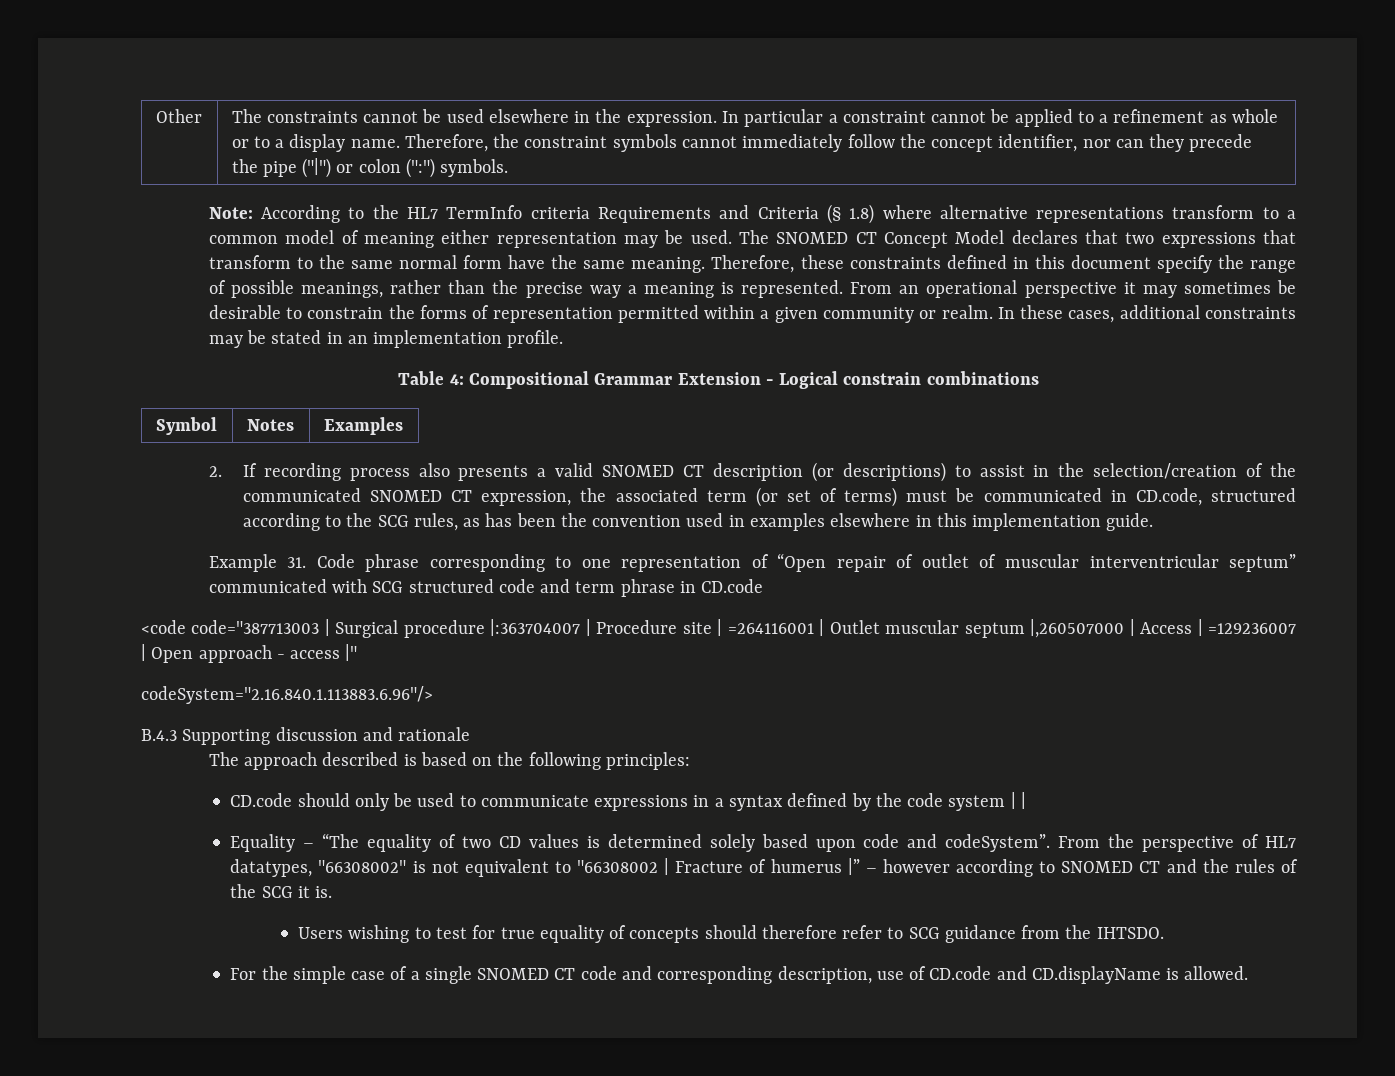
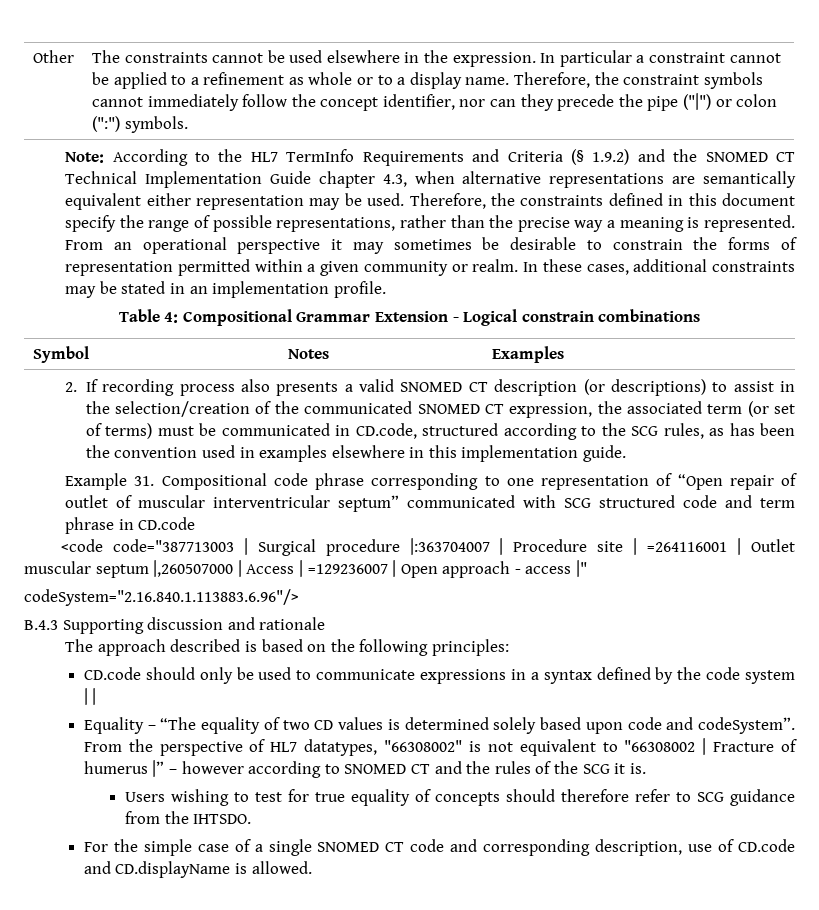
[530,207,590,219] criteria -> (355, 155) none
[849,204,1296,224] [208,230,434,248] 1.8) where alternative representations transform to a common model of meaning -> [592,149,796,165] [65,171,796,188] [65,193,142,210] 1.9.2) and the SNOMED CT Technical Implementation Guide chapter 4.3, when alternative representations are semantically equivalent
[738,230,1296,248] [208,255,844,273] The SNOMED CT Concept Model declares that two expressions that transform to the same normal form have the same meaning. Therefore, these -> [409,193,515,209] Therefore, the
[301,282,384,298] meanings, -> [276,217,396,232] representations,
[316,554,355,568] Code -> [161,473,308,490] Compositional code

